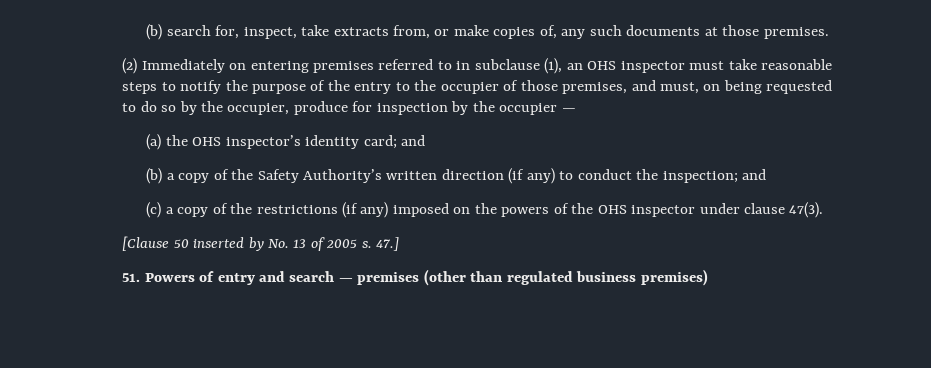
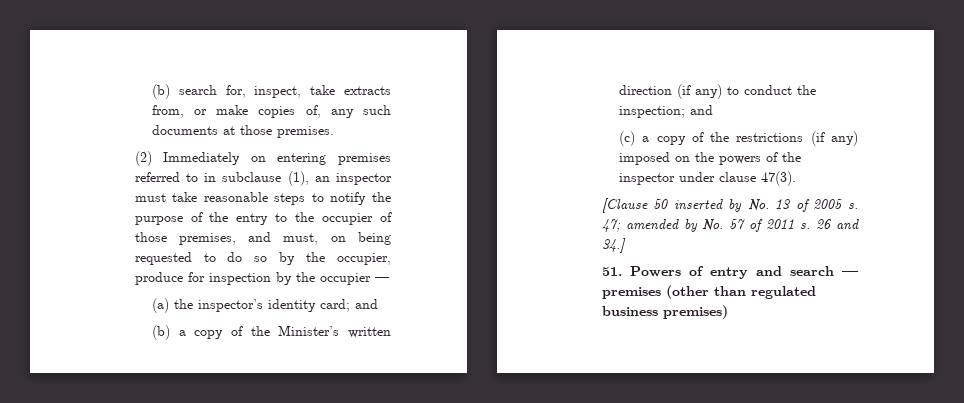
[587,61,617,70] OHS -> (330, 179) none
[192,137,222,146] OHS -> (193, 304) none
[257,169,383,183] Safety Authority’s -> [278,325,340,336] Minister’s
[597,205,627,214] OHS -> (801, 157) none
[376,237,400,251] 47.] -> [601,219,859,232] [601,238,626,253] 47; amended by No. 57 of 2011 s. 26 and 34.]

